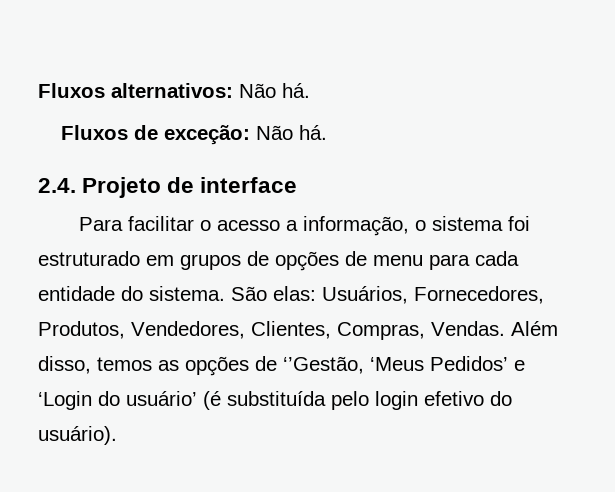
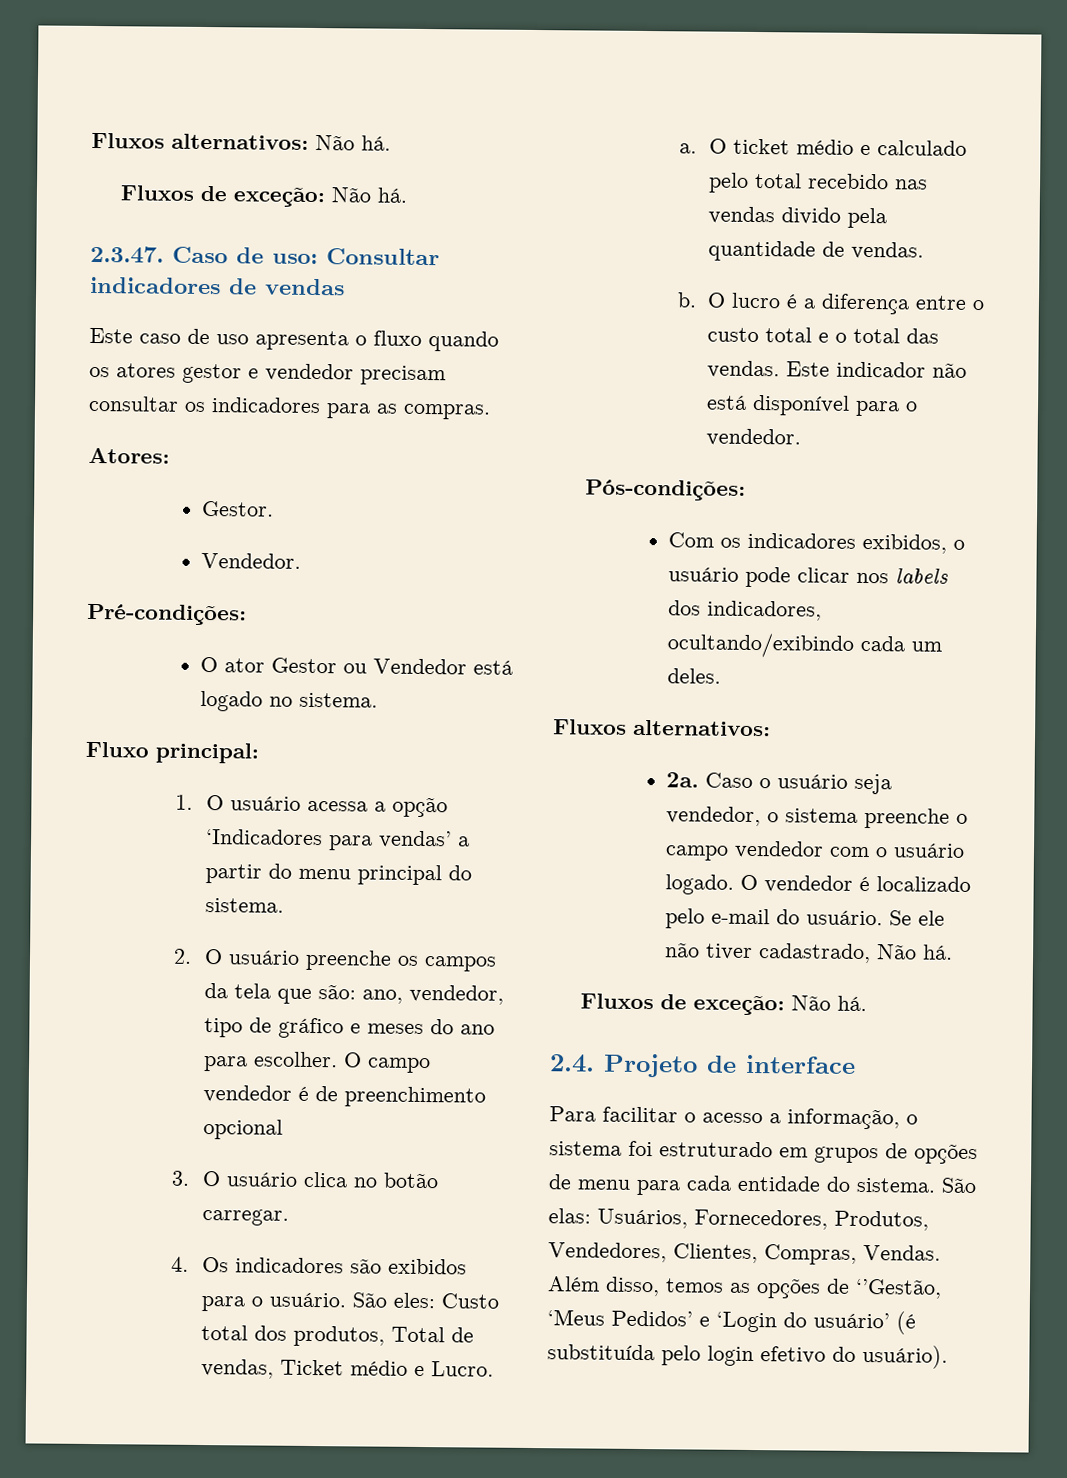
(328, 132) none -> [90,245,440,266] [90,276,345,296] [89,327,499,352] [89,363,446,386] [88,395,491,420] [88,447,170,464] [202,500,275,517] [201,552,302,569] [87,603,247,626] [200,656,514,675] [200,690,379,712] [85,741,259,764] [175,794,448,818] [205,829,470,851] [204,863,472,886] [204,898,284,913] [173,948,497,972] [203,983,504,1005] [203,1017,495,1039] [202,1051,431,1074] [202,1085,486,1108] [202,1119,283,1140] [171,1170,439,1189] [201,1209,289,1226] [171,1256,467,1275] [200,1292,499,1312] [200,1325,474,1347] [200,1359,494,1379] [678,138,967,156] [707,172,928,193] [707,206,887,229] [707,240,924,262] [676,292,985,315] [706,327,939,344] [706,360,967,379] [705,394,918,417] [705,428,801,447] [585,479,747,501] [668,532,966,554] [668,566,950,588] [668,600,823,621] [667,632,943,658] [667,668,722,684] [553,719,771,737] [666,772,893,795] [666,806,969,829] [665,840,966,861] [665,874,972,895] [665,908,946,929] [665,942,954,964] [580,993,868,1016] // 2.3.47. Caso de uso: Consultar indicadores de vendas // Este caso de uso apresenta o fluxo quando os atores gestor e vendedor precisam consultar os indicadores para as compras. // Atores: // Gestor. // Vendedor. // Pré-condições: // O ator Gestor ou Vendedor está logado no sistema. // Fluxo principal: // 1. O usuário acessa a opção ‘Indicadores para vendas’ a partir do menu principal do sistema. // 2. O usuário preenche os campos da tela que são: ano, vendedor, tipo de gráfico e meses do ano para escolher. O campo vendedor é de preenchimento opcional // 3. O usuário clica no botão carregar. // 4. Os indicadores são exibidos para o usuário. São eles: Custo total dos produtos, Total de vendas, Ticket médio e Lucro. // a. O ticket médio e calculado pelo total recebido nas vendas divido pela quantidade de vendas. // b. O lucro é a diferença entre o custo total e o total das vendas. Este indicador não está disponível para o vendedor. // Pós-condições: // Com os indicadores exibidos, o usuário pode clicar nos labels dos indicadores, ocultando/exibindo cada um deles. // Fluxos alternativos: // 2a. Caso o usuário seja vendedor, o sistema preenche o campo vendedor com o usuário logado. O vendedor é localizado pelo e-mail do usuário. Se ele não tiver cadastrado, Não há. // Fluxos de exceção: Não há.

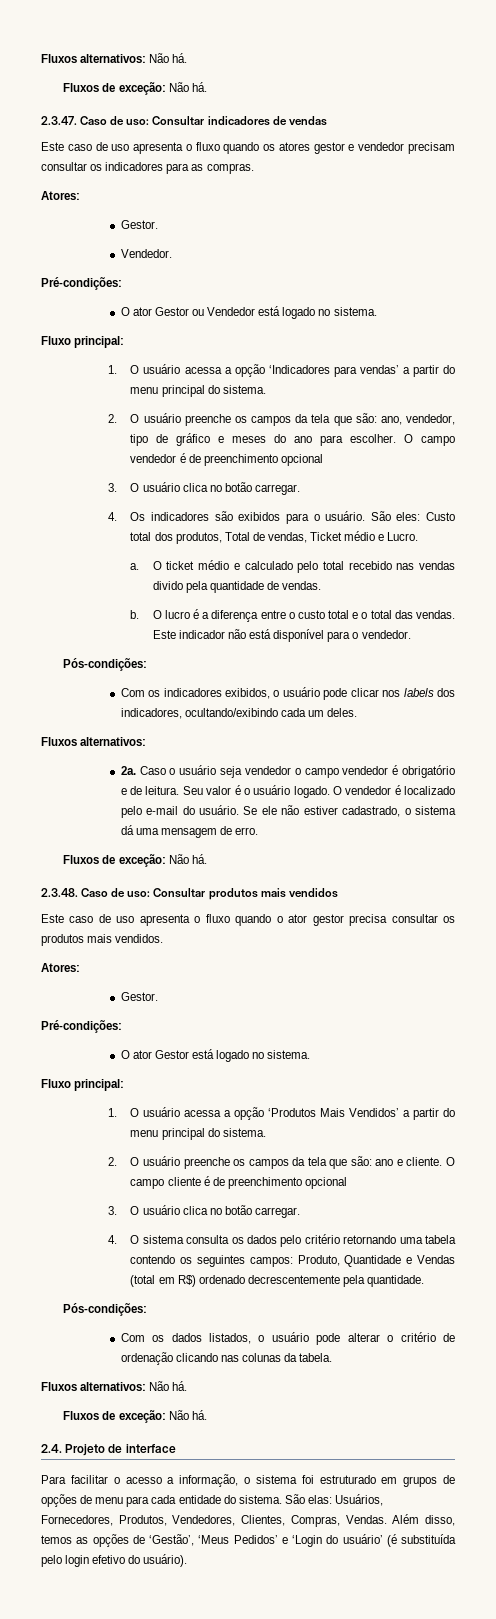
[666,806,969,829] [665,840,871,861] vendedor, o sistema preenche o campo vendedor com -> [244,765,455,778] [120,785,241,795] vendedor o campo vendedor é obrigatório e de leitura. Seu valor é
[706,943,872,964] tiver cadastrado, -> [303,806,456,817] [120,825,259,838] [63,854,207,867] [41,888,338,900] [41,914,455,926] [41,934,164,946] [41,963,80,972] [120,992,158,1001] [41,1020,122,1033] [120,1049,311,1062] [41,1079,125,1091] [108,1107,455,1120] [130,1128,266,1140] [108,1156,456,1169] [130,1176,347,1189] [108,1205,300,1218] [108,1234,456,1247] [130,1255,455,1267] [130,1275,425,1287] [63,1303,148,1316] [120,1332,455,1345] [120,1352,333,1365] [41,1382,147,1391] estiver cadastrado, o sistema dá uma mensagem de erro. // Fluxos de exceção: Não há. // 2.3.48. Caso de uso: Consultar produtos mais vendidos // Este caso de uso apresenta o fluxo quando o ator gestor precisa consultar os produtos mais vendidos. // Atores: // Gestor. // Pré-condições: // O ator Gestor está logado no sistema. // Fluxo principal: // 1. O usuário acessa a opção ‘Produtos Mais Vendidos’ a partir do menu principal do sistema. // 2. O usuário preenche os campos da tela que são: ano e cliente. O campo cliente é de preenchimento opcional // 3. O usuário clica no botão carregar. // 4. O sistema consulta os dados pelo critério retornando uma tabela contendo os seguintes campos: Produto, Quantidade e Vendas (total em R$) ordenado decrescentemente pela quantidade. // Pós-condições: // Com os dados listados, o usuário pode alterar o critério de ordenação clicando nas colunas da tabela. // Fluxos alternativos:
[855,1278,942,1299] ‘’Gestão, -> [149,1534,194,1546] ‘Gestão’,

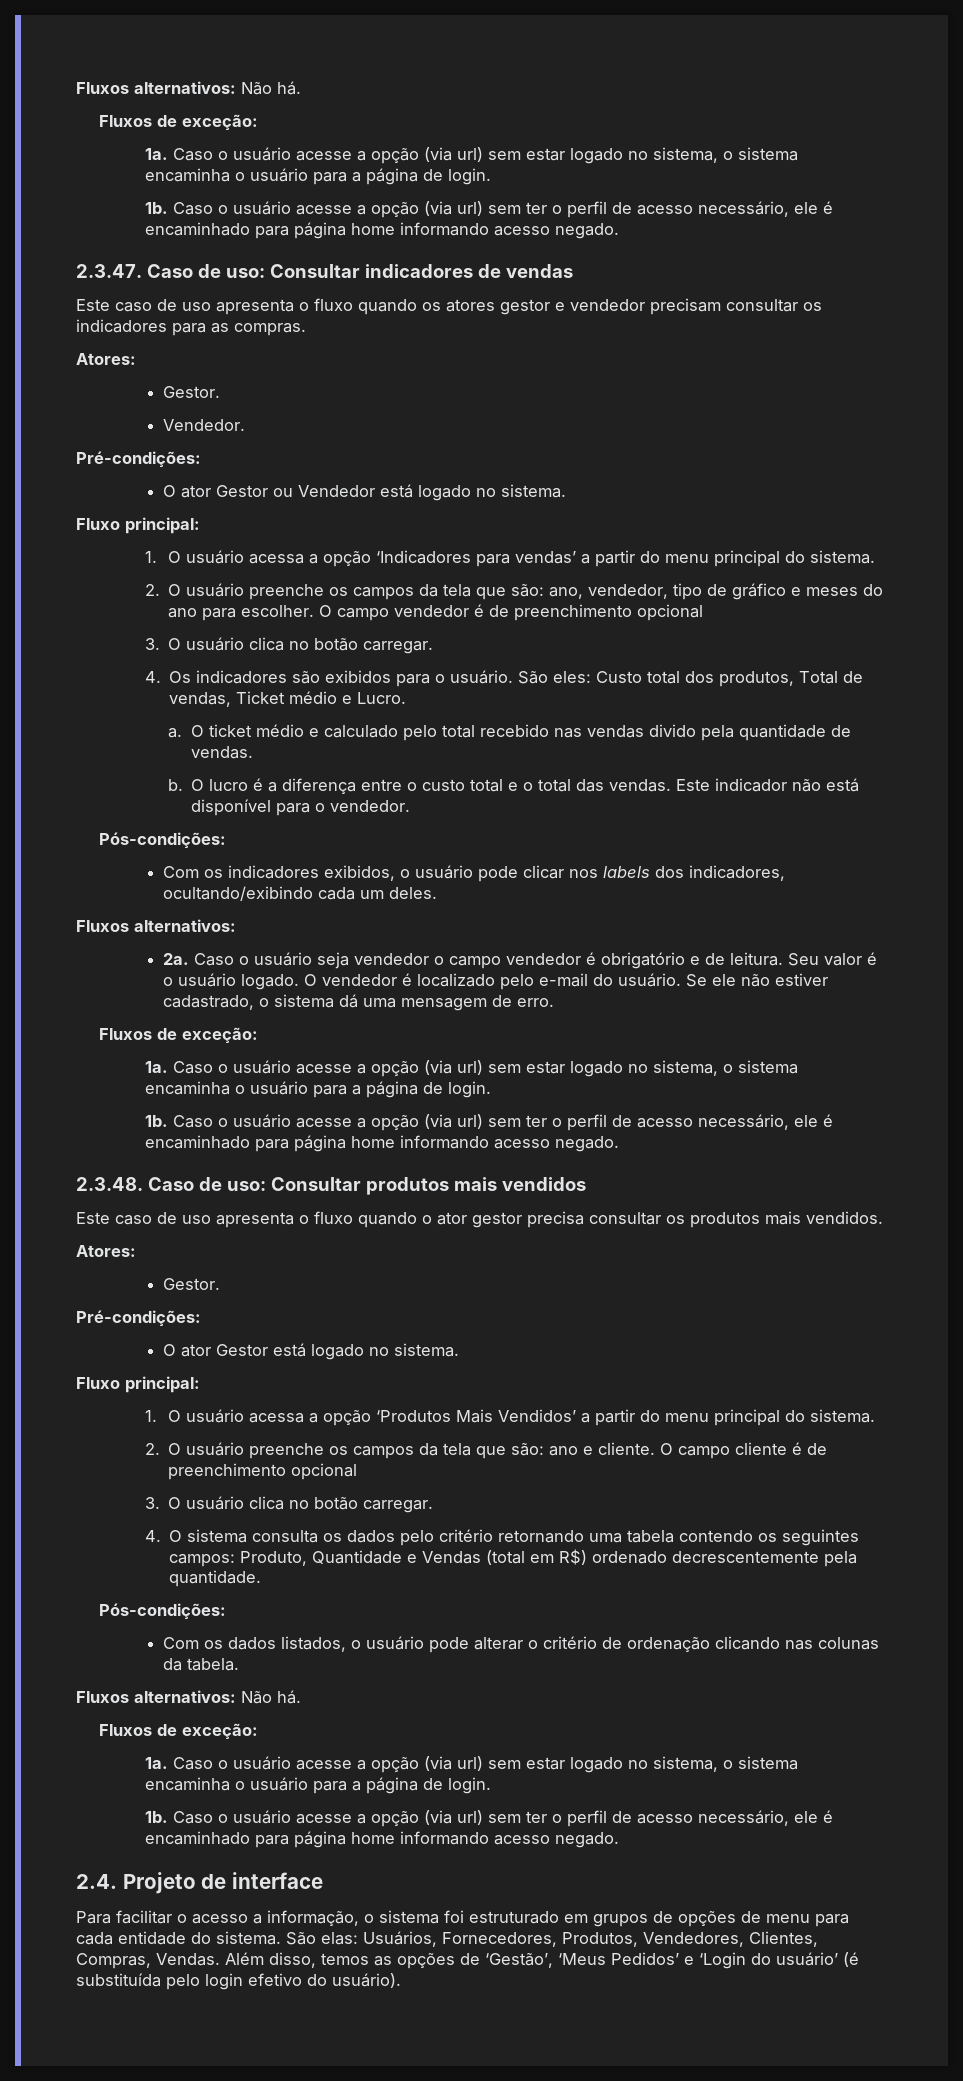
[41,53,188,63] [63,82,207,95] Fluxos alternativos: Não há. // Fluxos de exceção: Não há. -> [76,81,301,95] [98,114,258,130] [144,147,798,164] [144,168,491,185] [144,201,833,218] [144,222,619,239] Fluxos alternativos: Não há. // Fluxos de exceção: // 1a. Caso o usuário acesse a opção (via url) sem estar logado no sistema, o sistema encaminha o usuário para a página de login. // 1b. Caso o usuário acesse a opção (via url) sem ter o perfil de acesso necessário, ele é encaminhado para página home informando acesso negado.
[168,854,207,864] Não há. -> [144,1060,798,1077] [144,1081,491,1098] [144,1114,833,1131] [144,1135,619,1152] // 1a. Caso o usuário acesse a opção (via url) sem estar logado no sistema, o sistema encaminha o usuário para a página de login. // 1b. Caso o usuário acesse a opção (via url) sem ter o perfil de acesso necessário, ele é encaminhado para página home informando acesso negado.
[168,1410,207,1420] Não há. -> [144,1756,798,1773] [144,1777,491,1794] [144,1810,833,1827] [144,1831,619,1848] // 1a. Caso o usuário acesse a opção (via url) sem estar logado no sistema, o sistema encaminha o usuário para a página de login. // 1b. Caso o usuário acesse a opção (via url) sem ter o perfil de acesso necessário, ele é encaminhado para página home informando acesso negado.

